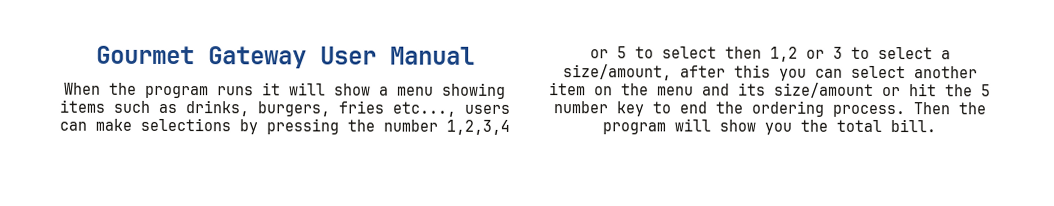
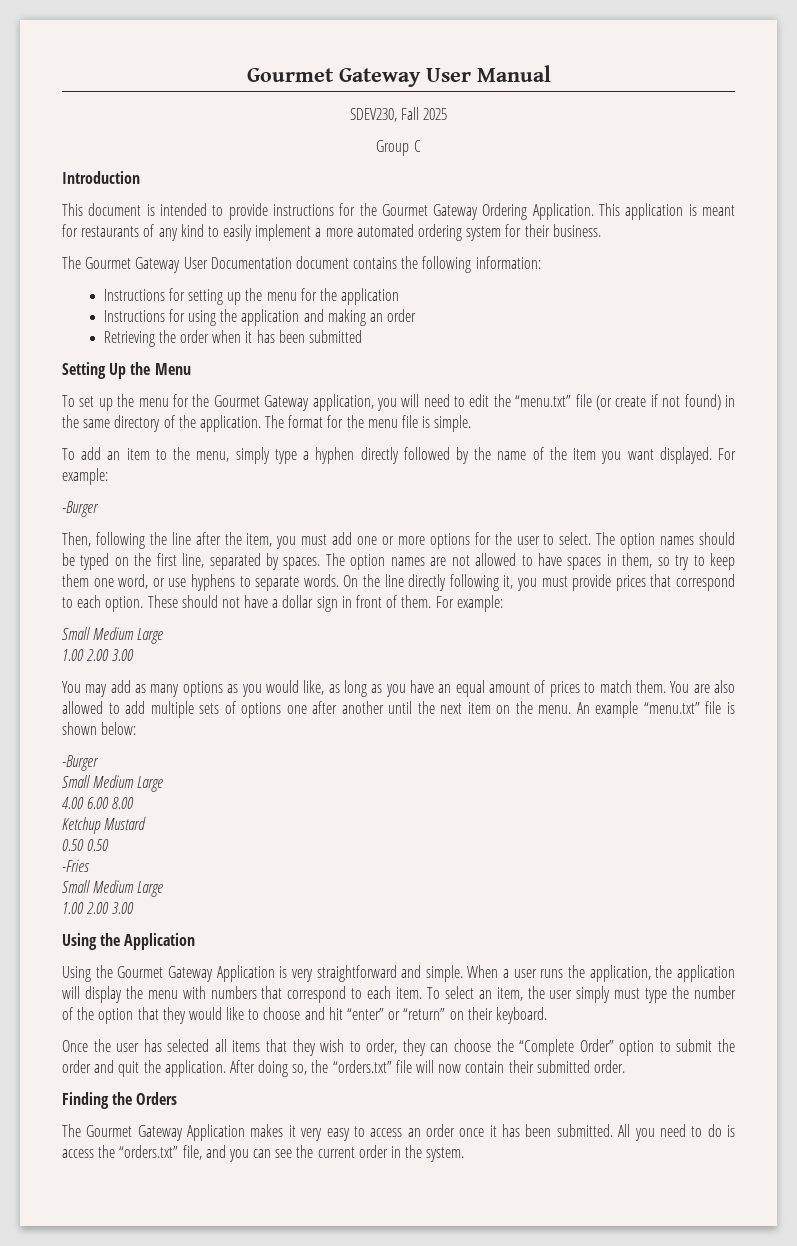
[64,82,506,99] [58,99,510,117] [58,117,510,135] [589,46,951,62] [562,64,978,81] [549,82,991,98] [552,100,987,118] [602,118,936,135] When the program runs it will show a menu showing items such as drinks, burgers, fries etc..., users can make selections by pressing the number 1,2,3,4 or 5 to select then 1,2 or 3 to select a size/amount, after this you can select another item on the menu and its size/amount or hit the 5 number key to end the ordering process. Then the program will show you the total bill. -> [349,107,448,122] [376,140,421,156] [62,171,140,184] [62,203,735,220] [62,224,601,241] [62,256,541,273] [103,288,400,305] [103,309,417,326] [103,330,362,347] [62,362,191,379] [62,394,735,411] [62,415,472,432] [62,447,736,464] [62,468,108,485] [62,501,99,517] [62,532,736,549] [62,553,735,570] [62,574,736,591] [62,595,503,612] [62,627,164,644] [62,649,135,661] [62,680,736,697] [62,701,735,718] [62,722,137,735] [62,755,99,771] [62,775,164,792] [62,797,135,809] [62,817,147,834] [62,839,110,851] [62,859,90,872] [62,880,164,897] [62,902,135,914] [62,933,196,950] [62,965,735,982] [62,986,737,1003] [62,1007,547,1024] [62,1039,735,1056] [62,1060,625,1077] [62,1092,178,1109] [62,1124,736,1141] [62,1145,465,1162] SDEV230, Fall 2025 // Group C // Introduction // This document is intended to provide instructions for the Gourmet Gateway Ordering Application. This application is meant for restaurants of any kind to easily implement a more automated ordering system for their business. // The Gourmet Gateway User Documentation document contains the following information: // Instructions for setting up the menu for the application // Instructions for using the application and making an order // Retrieving the order when it has been submitted // Setting Up the Menu // To set up the menu for the Gourmet Gateway application, you will need to edit the “menu.txt” file (or create if not found) in the same directory of the application. The format for the menu file is simple. // To add an item to the menu, simply type a hyphen directly followed by the name of the item you want displayed. For example: // -Burger // Then, following the line after the item, you must add one or more options for the user to select. The option names should be typed on the first line, separated by spaces. The option names are not allowed to have spaces in them, so try to keep them one word, or use hyphens to separate words. On the line directly following it, you must provide prices that correspond to each option. These should not have a dollar sign in front of them. For example: // Small Medium Large // 1.00 2.00 3.00 // You may add as many options as you would like, as long as you have an equal amount of prices to match them. You are also allowed to add multiple sets of options one after another until the next item on the menu. An example “menu.txt” file is shown below: // -Burger // Small Medium Large // 4.00 6.00 8.00 // Ketchup Mustard // 0.50 0.50 // -Fries // Small Medium Large // 1.00 2.00 3.00 // Using the Application // Using the Gourmet Gateway Application is very straightforward and simple. When a user runs the application, the application will display the menu with numbers that correspond to each item. To select an item, the user simply must type the number of the option that they would like to choose and hit “enter” or “return” on their keyboard. // Once the user has selected all items that they wish to order, they can choose the “Complete Order” option to submit the order and quit the application. After doing so, the “orders.txt” file will now contain their submitted order. // Finding the Orders // The Gourmet Gateway Application makes it very easy to access an order once it has been submitted. All you need to do is access the “orders.txt” file, and you can see the current order in the system.

